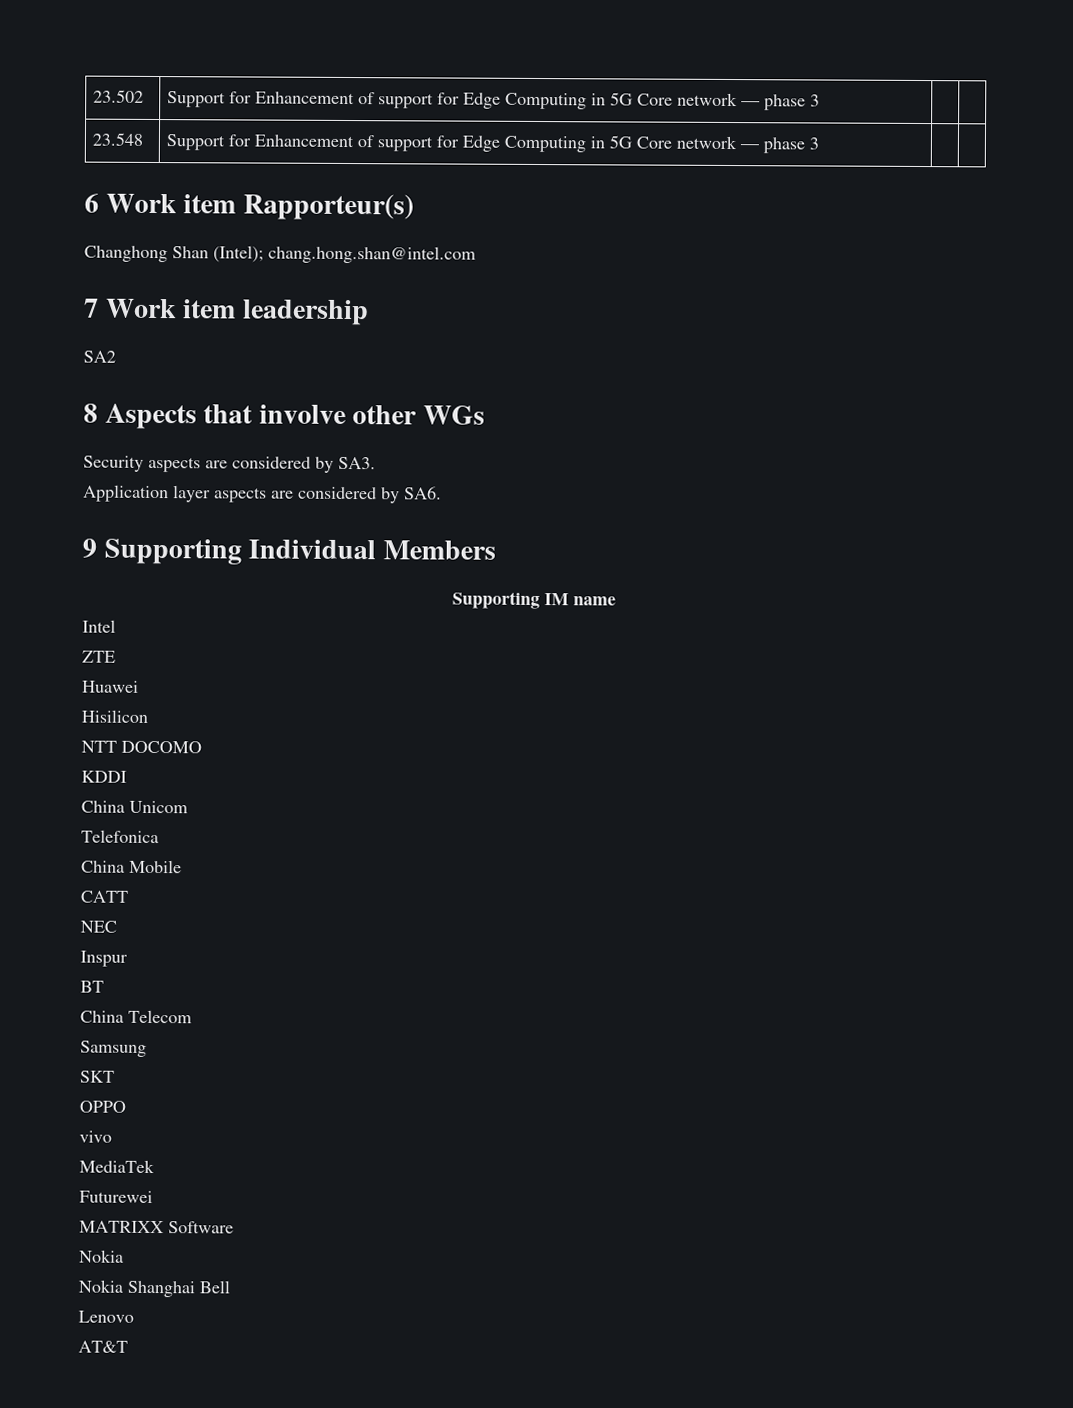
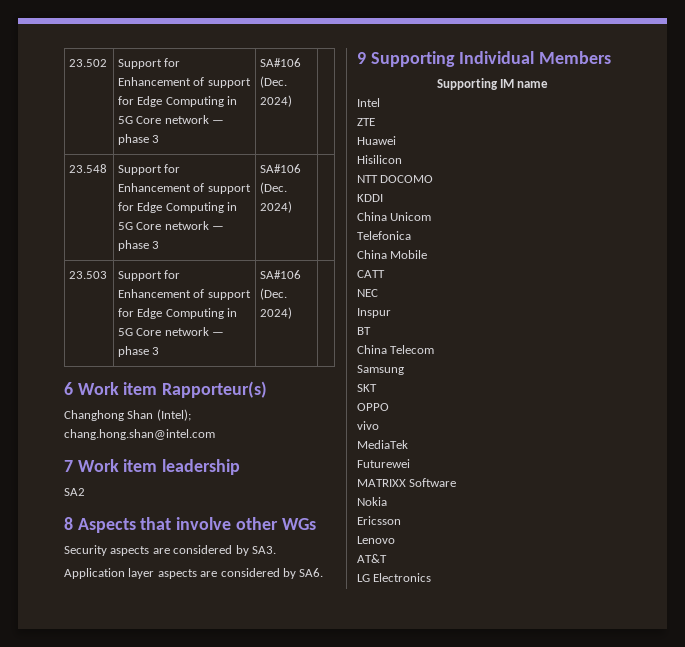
(820, 100) none -> [260,58,302,67] [260,76,288,88] [260,95,293,107] SA#106 (Dec. 2024)
(819, 143) none -> [260,164,302,173] [260,182,288,194] [260,201,293,213] [69,271,108,279] [118,270,181,281] [118,289,251,300] [118,308,238,319] [118,327,225,336] [118,346,160,357] [260,270,302,279] [260,288,288,300] [260,307,293,319] SA#106 (Dec. 2024) | // 23.503 | Support for Enhancement of support for Edge Computing in 5G Core network — phase 3 | SA#106 (Dec. 2024)
[78,1279,230,1298] Nokia Shanghai Bell -> [357,516,401,525] Ericsson
(128, 1346) none -> [357,573,432,582] // LG Electronics

